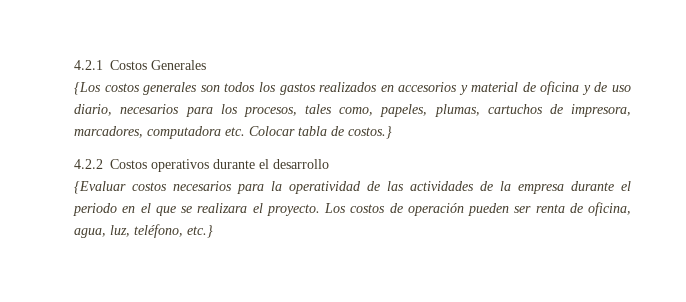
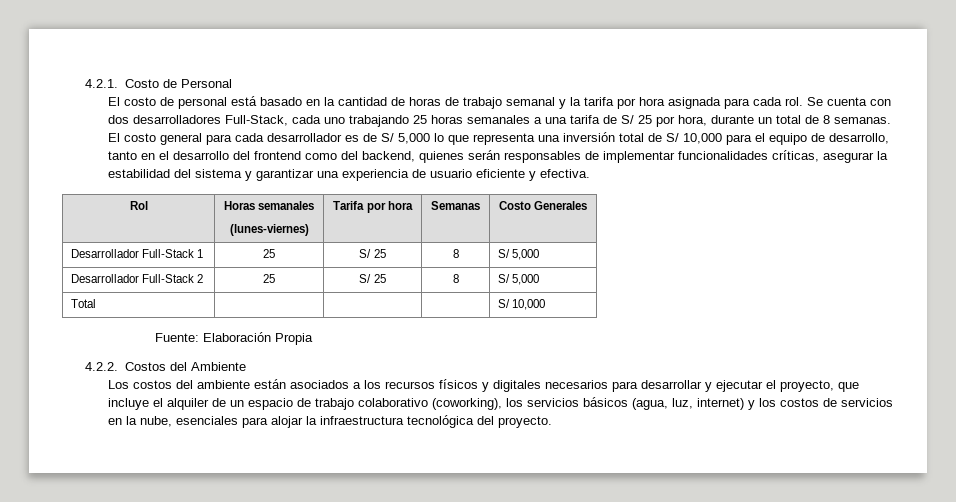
[74,60,207,70] [74,81,631,95] [74,104,631,117] [74,126,393,139] [74,159,330,172] [74,181,631,194] [73,202,631,216] [74,224,214,238] 4.2.1 Costos Generales // {Los costos generales son todos los gastos realizados en accesorios y material de oficina y de uso diario, necesarios para los procesos, tales como, papeles, plumas, cartuchos de impresora, marcadores, computadora etc. Colocar tabla de costos.} // 4.2.2 Costos operativos durante el desarrollo // {Evaluar costos necesarios para la operatividad de las actividades de la empresa durante el periodo en el que se realizara el proyecto. Los costos de operación pueden ser renta de oficina, agua, luz, teléfono, etc.} -> [85,79,232,88] [108,96,892,109] [108,115,892,127] [108,132,890,145] [108,150,889,163] [108,169,591,181] [129,201,148,210] [223,201,315,210] [229,224,309,236] [333,201,413,213] [431,201,480,210] [498,201,588,210] [70,249,203,258] [263,249,275,258] [359,249,386,258] [452,249,459,258] [497,249,539,260] [70,274,203,283] [263,274,275,283] [359,274,386,283] [452,274,459,283] [497,274,539,285] [70,299,96,308] [497,299,545,310] [154,332,313,345] [85,362,246,371] [108,379,860,392] [108,397,894,410] [108,415,553,428] 4.2.1. Costo de Personal // El costo de personal está basado en la cantidad de horas de trabajo semanal y la tarifa por hora asignada para cada rol. Se cuenta con dos desarrolladores Full-Stack, cada uno trabajando 25 horas semanales a una tarifa de S/ 25 por hora, durante un total de 8 semanas. El costo general para cada desarrollador es de S/ 5,000 lo que representa una inversión total de S/ 10,000 para el equipo de desarrollo, tanto en el desarrollo del frontend como del backend, quienes serán responsables de implementar funcionalidades críticas, asegurar la estabilidad del sistema y garantizar una experiencia de usuario eficiente y efectiva. // Rol | Horas semanales // (lunes-viernes) | Tarifa por hora | Semanas | Costo Generales // Desarrollador Full-Stack 1 | 25 | S/ 25 | 8 | S/ 5,000 // Desarrollador Full-Stack 2 | 25 | S/ 25 | 8 | S/ 5,000 // Total | | | | S/ 10,000 // Fuente: Elaboración Propia // 4.2.2. Costos del Ambiente // Los costos del ambiente están asociados a los recursos físicos y digitales necesarios para desarrollar y ejecutar el proyecto, que incluye el alquiler de un espacio de trabajo colaborativo (coworking), los servicios básicos (agua, luz, internet) y los costos de servicios en la nube, esenciales para alojar la infraestructura tecnológica del proyecto.

